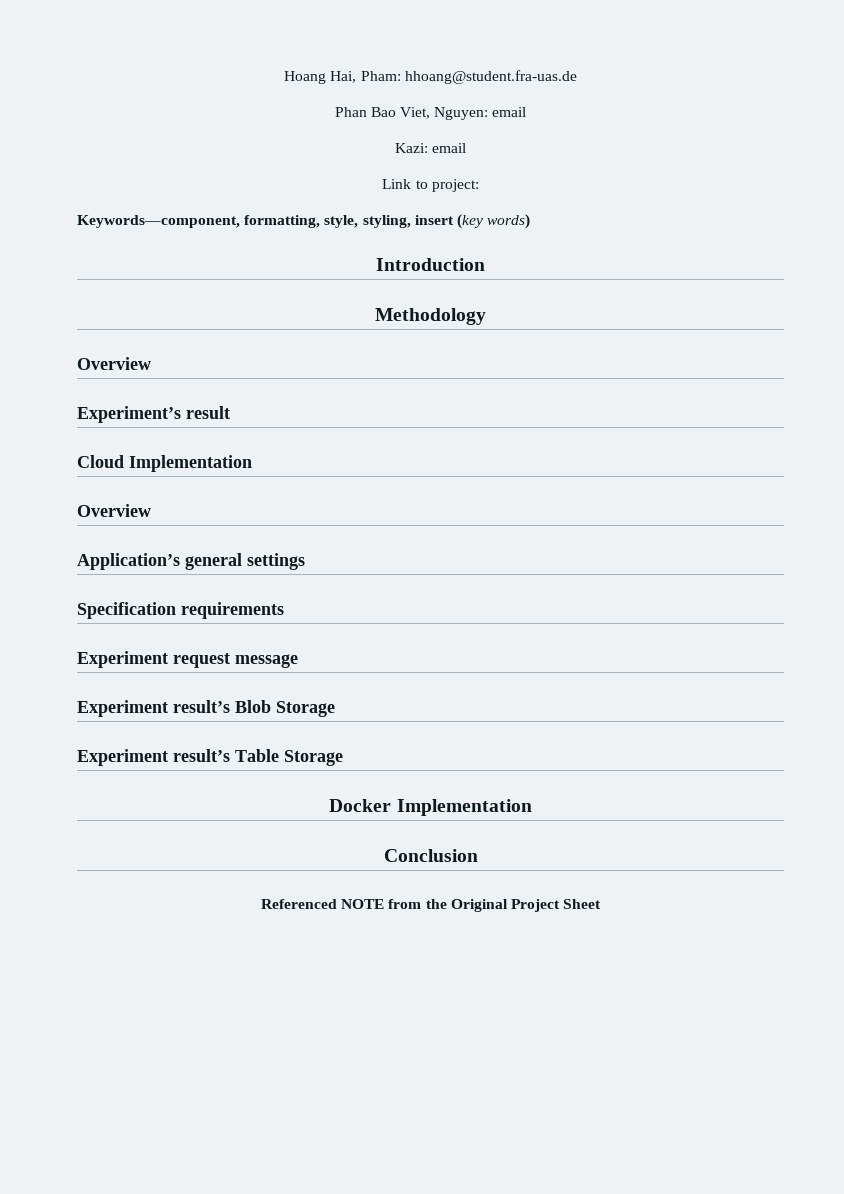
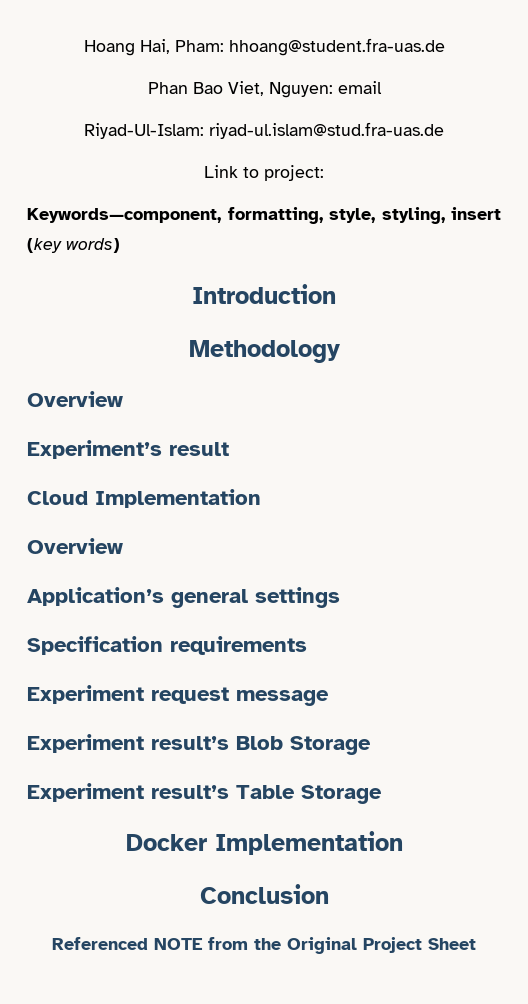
[394,143,467,153] Kazi: email -> [84,122,444,139] Riyad-Ul-Islam: riyad-ul.islam@stud.fra-uas.de

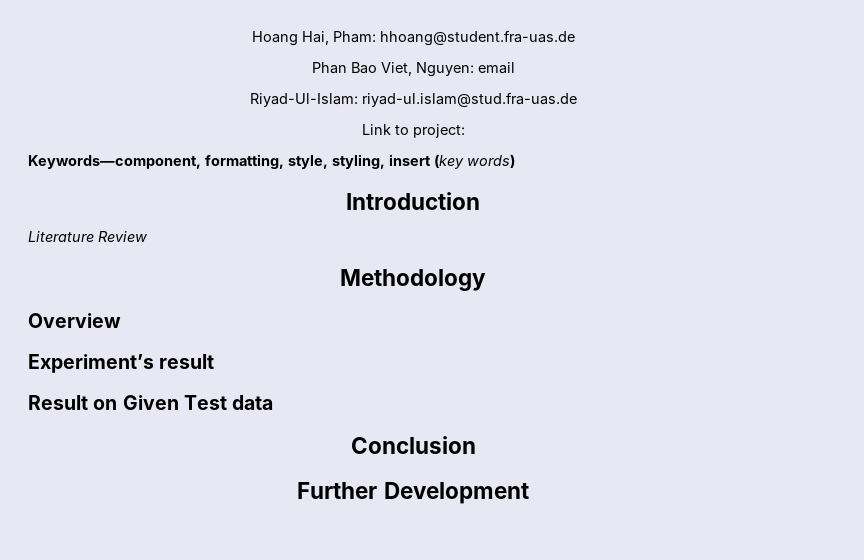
(336, 294) none -> [28,231,148,242] // Literature Review
[27,489,261,508] [27,538,123,554] [27,587,340,608] [27,636,307,655] [27,685,329,706] [27,734,371,755] [27,783,382,804] [125,831,403,855] [199,884,329,904] [52,937,476,954] Cloud Implementation // Overview // Application’s general settings // Specification requirements // Experiment request message // Experiment result’s Blob Storage // Experiment result’s Table Storage // Docker Implementation // Conclusion // Referenced NOTE from the Original Project Sheet -> [28,395,274,410] [350,436,476,454] [297,482,529,504] Result on Given Test data // Conclusion // Further Development

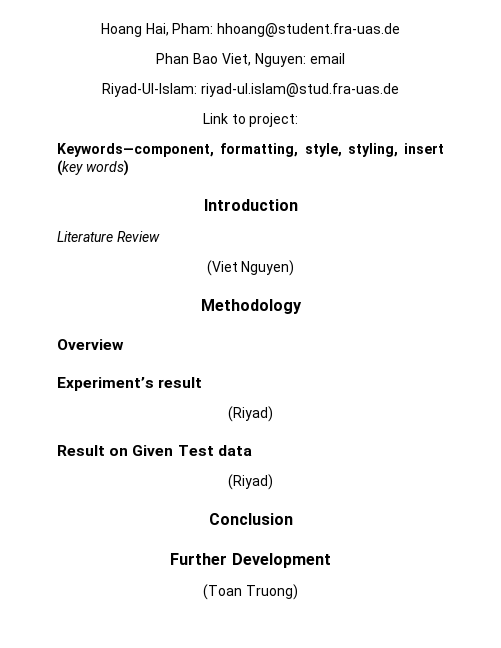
(148, 236) none -> [206,260,295,276] // (Viet Nguyen)
(215, 361) none -> [228,406,273,422] // (Riyad)
(274, 402) none -> [228,474,273,490] // (Riyad)
(529, 493) none -> [203,584,298,600] // (Toan Truong)

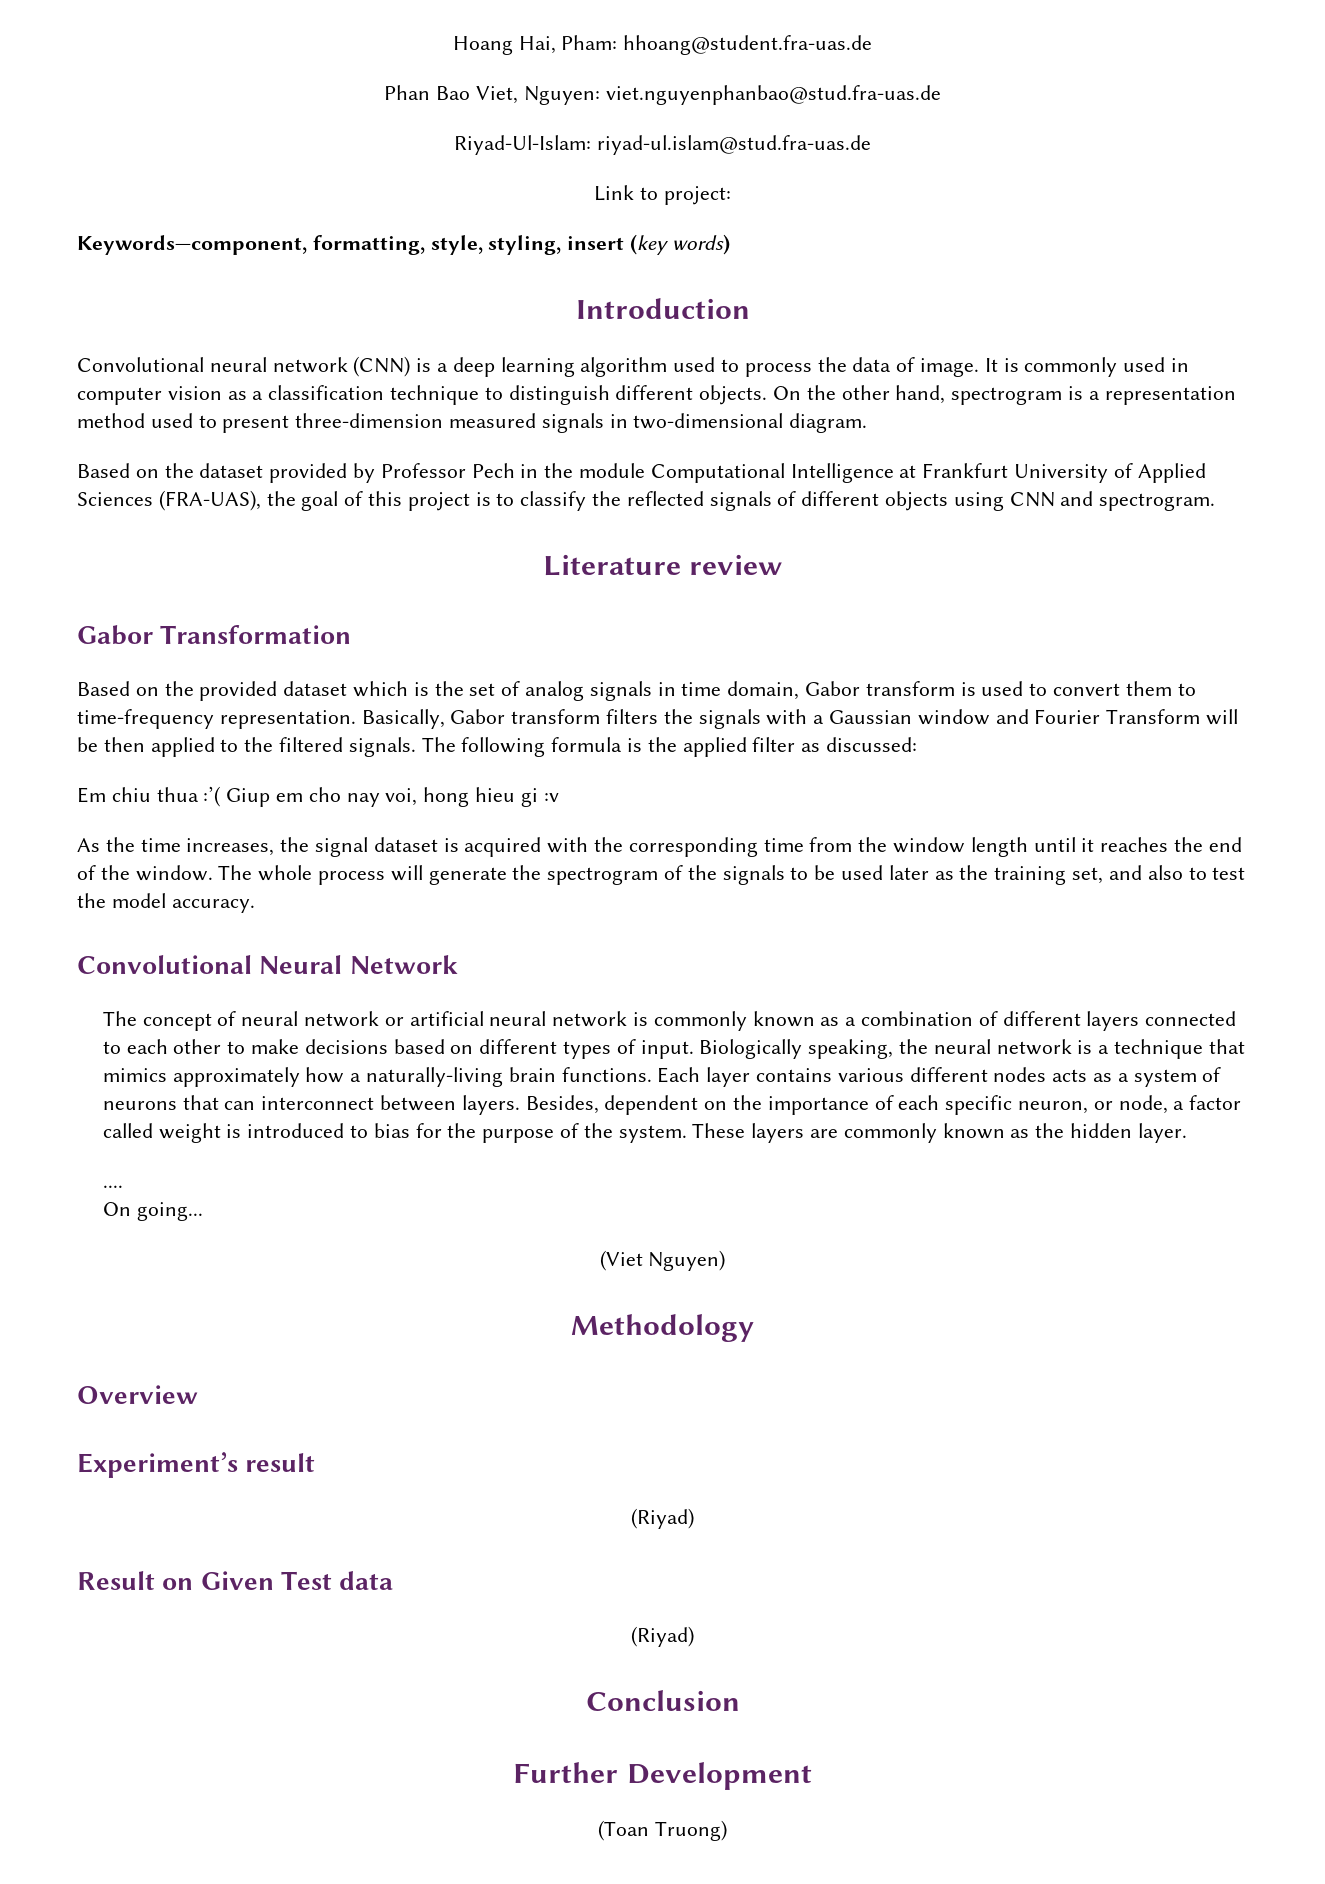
[309,53,345,64] email -> [605,85,941,105] viet.nguyenphanbao@stud.fra-uas.de
[57,231,160,242] Literature Review -> [77,356,1190,377] [77,385,1236,405] [77,413,868,433] [77,463,1206,483] [77,490,1216,511] [542,554,783,576] [77,625,352,645] [77,681,1196,701] [77,709,1239,729] [77,737,918,757] [77,786,559,807] [77,837,1242,857] [77,865,1246,885] [77,893,255,913] [77,955,458,974] [102,1011,1237,1031] [102,1039,1245,1059] [102,1067,1222,1087] [102,1095,1242,1115] [102,1123,1187,1143] [102,1185,123,1188] [102,1202,203,1221] Convolutional neural network (CNN) is a deep learning algorithm used to process the data of image. It is commonly used in computer vision as a classification technique to distinguish different objects. On the other hand, spectrogram is a representation method used to present three-dimension measured signals in two-dimensional diagram. // Based on the dataset provided by Professor Pech in the module Computational Intelligence at Frankfurt University of Applied Sciences (FRA-UAS), the goal of this project is to classify the reflected signals of different objects using CNN and spectrogram. // Literature review // Gabor Transformation // Based on the provided dataset which is the set of analog signals in time domain, Gabor transform is used to convert them to time-frequency representation. Basically, Gabor transform filters the signals with a Gaussian window and Fourier Transform will be then applied to the filtered signals. The following formula is the applied filter as discussed: // Em chiu thua :’( Giup em cho nay voi, hong hieu gi :v // As the time increases, the signal dataset is acquired with the corresponding time from the window length until it reaches the end of the window. The whole process will generate the spectrogram of the signals to be used later as the training set, and also to test the model accuracy. // Convolutional Neural Network // The concept of neural network or artificial neural network is commonly known as a combination of different layers connected to each other to make decisions based on different types of input. Biologically speaking, the neural network is a technique that mimics approximately how a naturally-living brain functions. Each layer contains various different nodes acts as a system of neurons that can interconnect between layers. Besides, dependent on the importance of each specific neuron, or node, a factor called weight is introduced to bias for the purpose of the system. These layers are commonly known as the hidden layer. // .... // On going...

